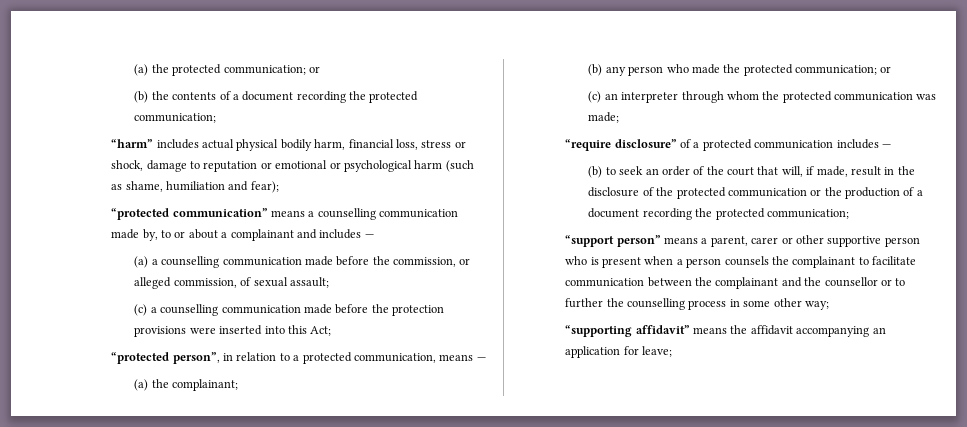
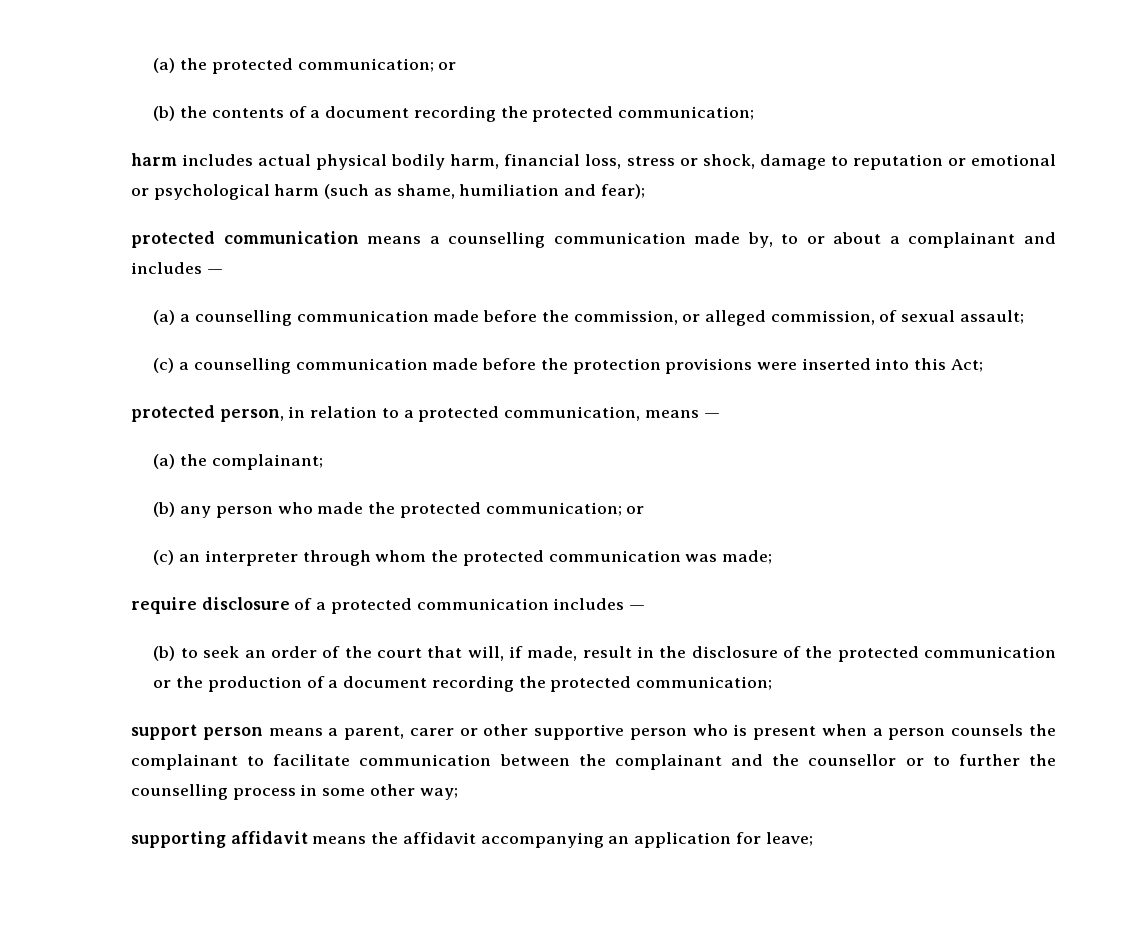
[111,139,154,148] “harm” -> [130,153,177,166] harm
[111,208,268,220] “protected communication” -> [130,231,359,248] protected communication
[111,352,220,364] “protected person”, -> [130,405,284,422] protected person,
[565,139,677,151] “require disclosure” -> [130,597,290,614] require disclosure
[565,235,661,247] “support person” -> [130,724,263,740] support person
[565,325,690,337] “supporting affidavit” -> [130,831,308,848] supporting affidavit

